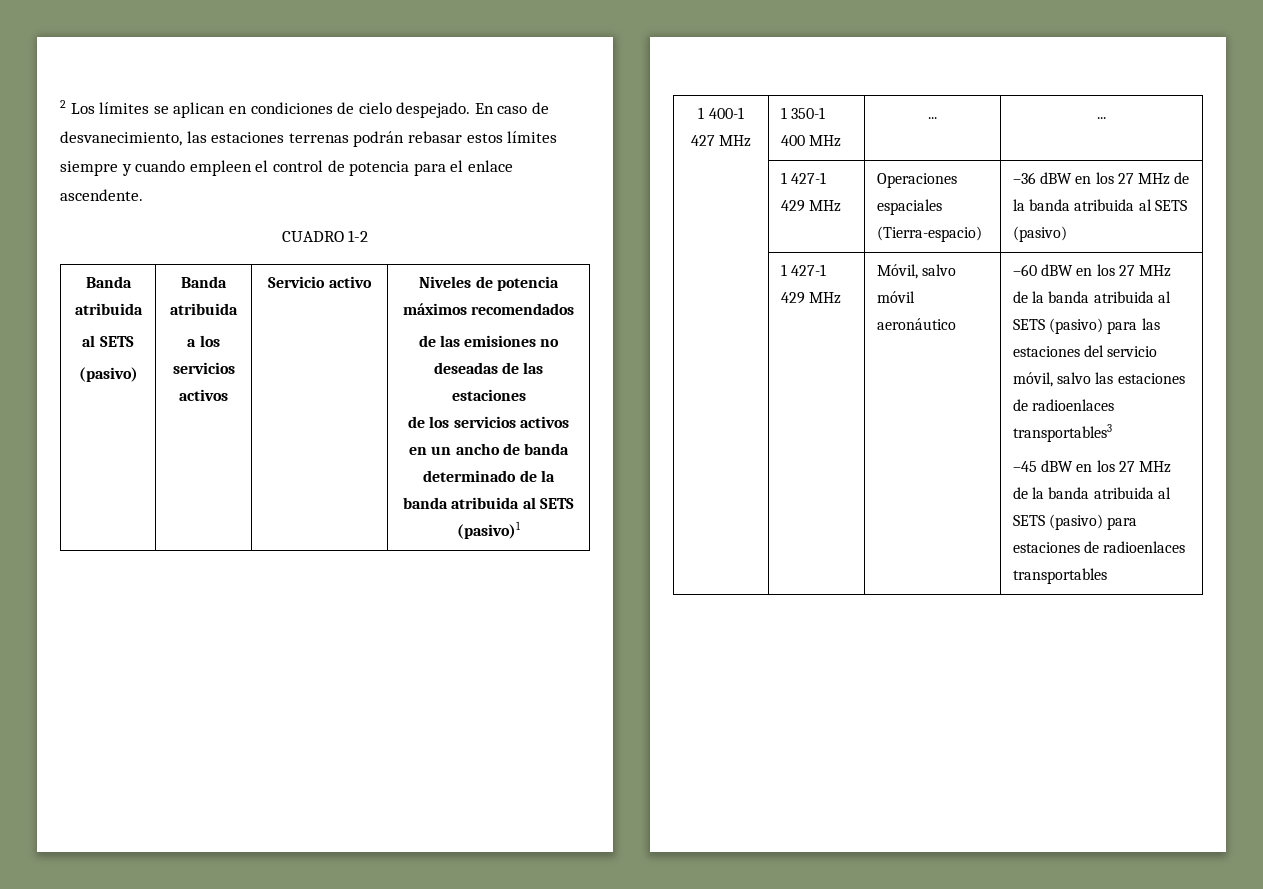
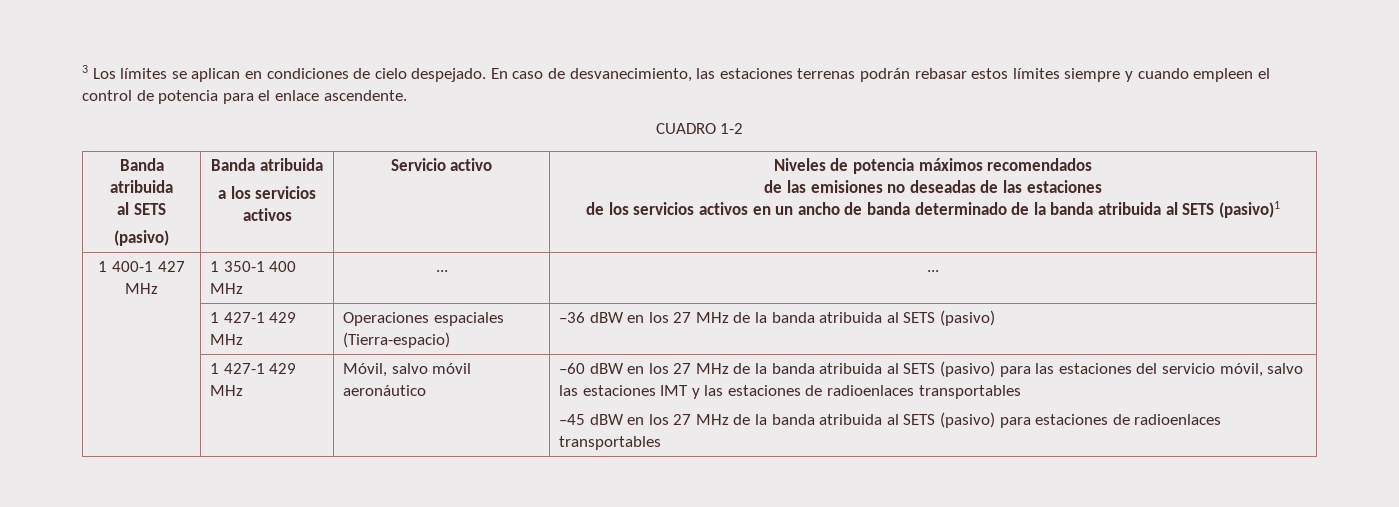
[60,100,66,108] 2 -> [82,65,88,73] 3
[1013,399,1115,411] [1013,424,1113,442] de radioenlaces transportables3 -> [660,385,1021,399] IMT y las estaciones de radioenlaces transportables

